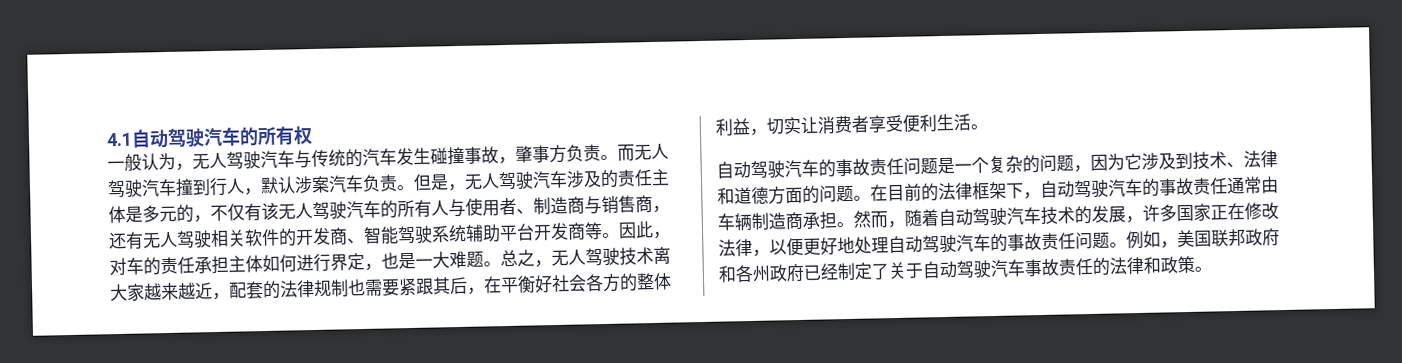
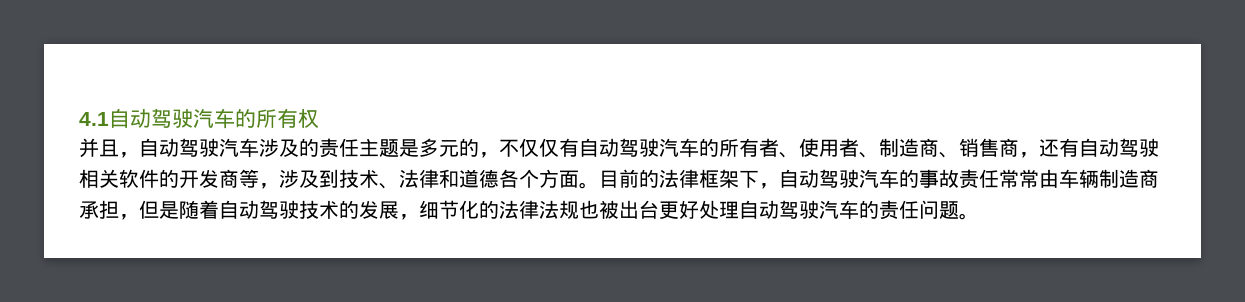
[107,143,669,171] [107,173,500,199] 一般认为，无人驾驶汽车与传统的汽车发生碰撞事故，肇事方负责。而无人驾驶汽车撞到行人，默认涉案汽车负责。但是，无人 -> [79,138,179,158] 并且，自动
[108,205,126,224] 体 -> [379,139,399,157] 题
[244,198,466,222] 有该无人驾驶汽车的所有人与 -> [539,138,799,158] 仅有自动驾驶汽车的所有者、
[584,196,602,215] 与 -> [939,152,959,158] 、
[142,231,178,249] 无人 -> [1079,138,1119,157] 自动
[347,221,671,245] [109,246,671,276] [109,272,672,302] [715,113,988,136] [716,152,1142,179] 、智能驾驶系统辅助平台开发商等。因此，对车的责任承担主体如何进行界定，也是一大难题。总之，无人驾驶技术离大家越来越近，配套的法律规制也需要紧跟其后，在平衡好社会各方的整体利益，切实让消费者享受便利生活。 // 自动驾驶汽车的事故责任问题是一个复杂的问题，因为它 -> [239,169,279,189] 等，
[768,184,888,205] 方面的问题。在 -> [499,169,599,189] 各个方面。
[1227,176,1245,195] 通 -> [999,169,1019,188] 常
[836,210,905,229] 。然而， -> [119,200,179,220] ，但是
[1006,207,1041,225] 汽车 -> (299, 209) none
[1142,202,1279,222] [718,236,855,257] 许多国家正在修改法律，以便更好地 -> [419,200,699,219] 细节化的法律法规也被出台更好
[1007,233,1042,251] 事故 -> (879, 209) none
[1126,228,1280,250] [718,255,1212,283] 例如，美国联邦政府和各州政府已经制定了关于自动驾驶汽车事故责任的法律和政策。 -> (979, 216) none

